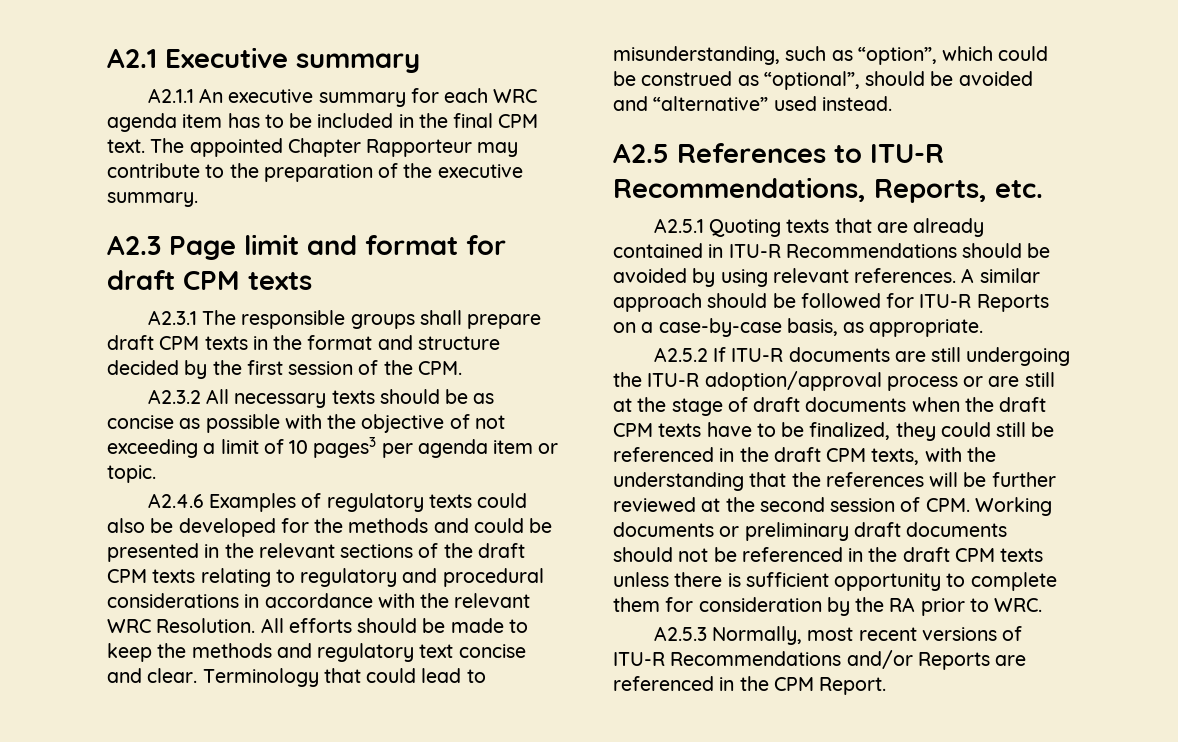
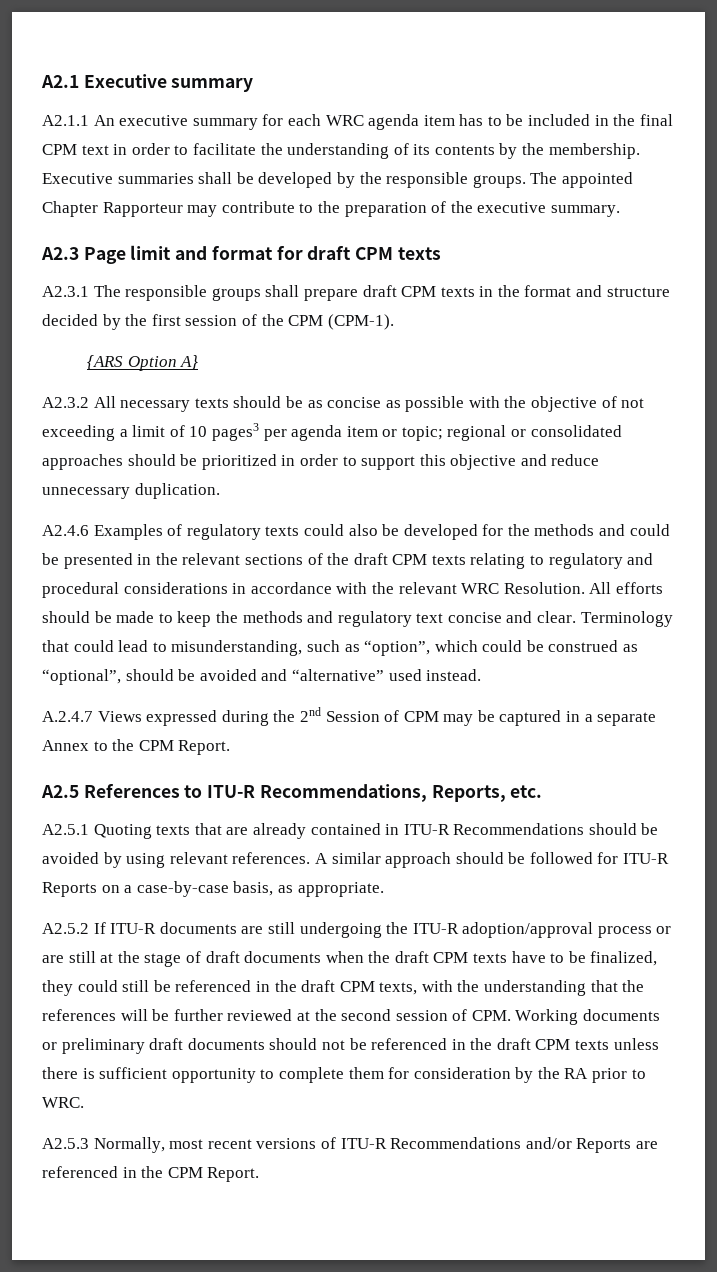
[107,139,145,153] text. -> [81,143,640,159] [42,172,526,188] text in order to facilitate the understanding of its contents by the membership. Executive summaries shall be developed by the responsible groups.
[417,361,462,375] CPM. -> [288,314,394,330] [87,355,199,371] CPM (CPM-1). // {ARS Option A}
[107,465,156,483] topic. -> [401,425,622,441] [42,454,600,470] [42,483,220,499] topic; regional or consolidated approaches should be prioritized in order to support this objective and reduce unnecessary duplication.
(892, 103) none -> [42,707,657,726] [42,739,231,755] // A.2.4.7 Views expressed during the 2nd Session of CPM may be captured in a separate Annex to the CPM Report.

